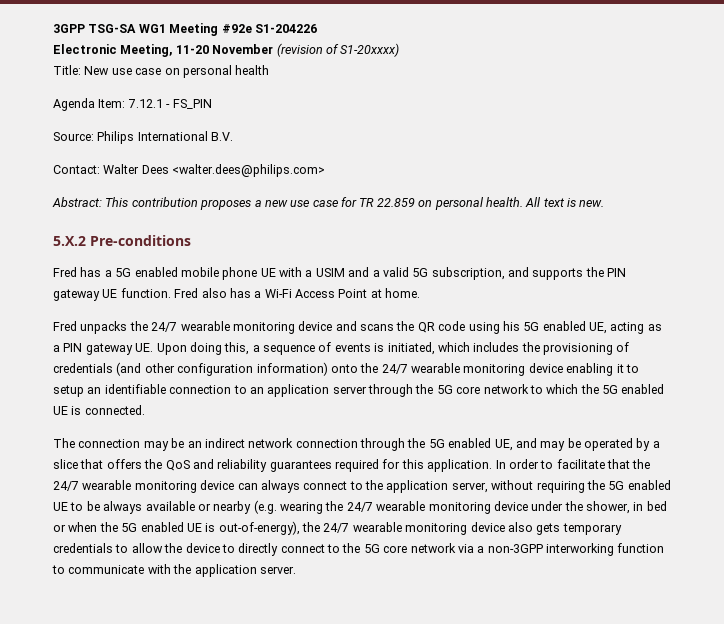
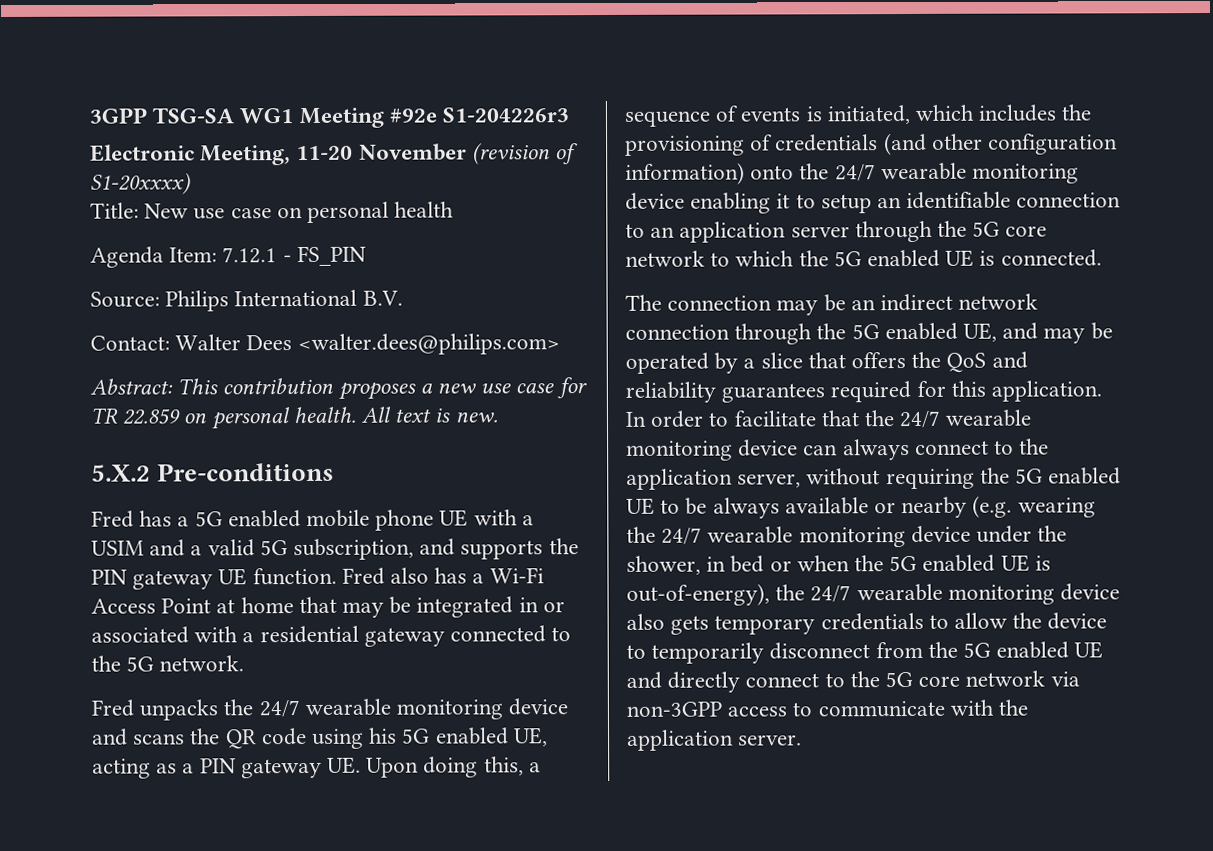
[254,24,317,33] S1-204226 -> [442,107,570,123] S1-204226r3
[385,288,421,298] home. -> [240,596,565,618] [91,625,572,647] [91,655,245,672] home that may be integrated in or associated with a residential gateway connected to the 5G network.
(235, 548) none -> [651,641,1104,664] [626,671,662,689] temporarily disconnect from the 5G enabled UE and
[477,543,665,556] a non-3GPP interworking function -> [626,701,788,717] non-3GPP access

